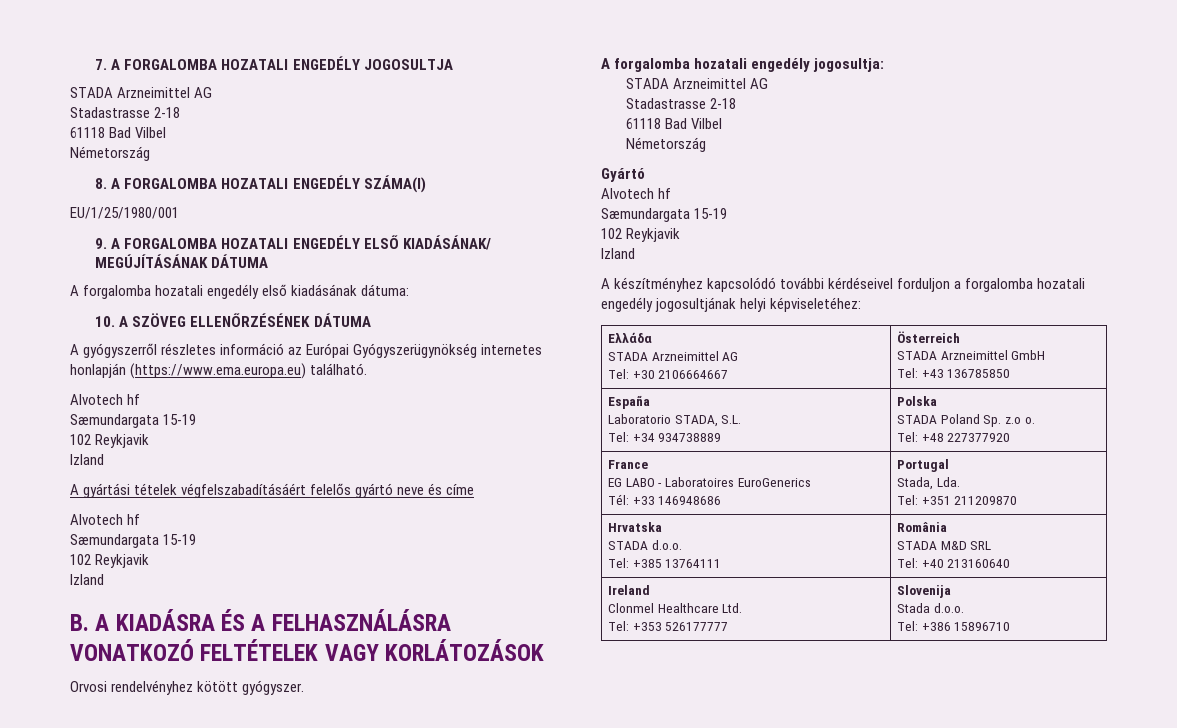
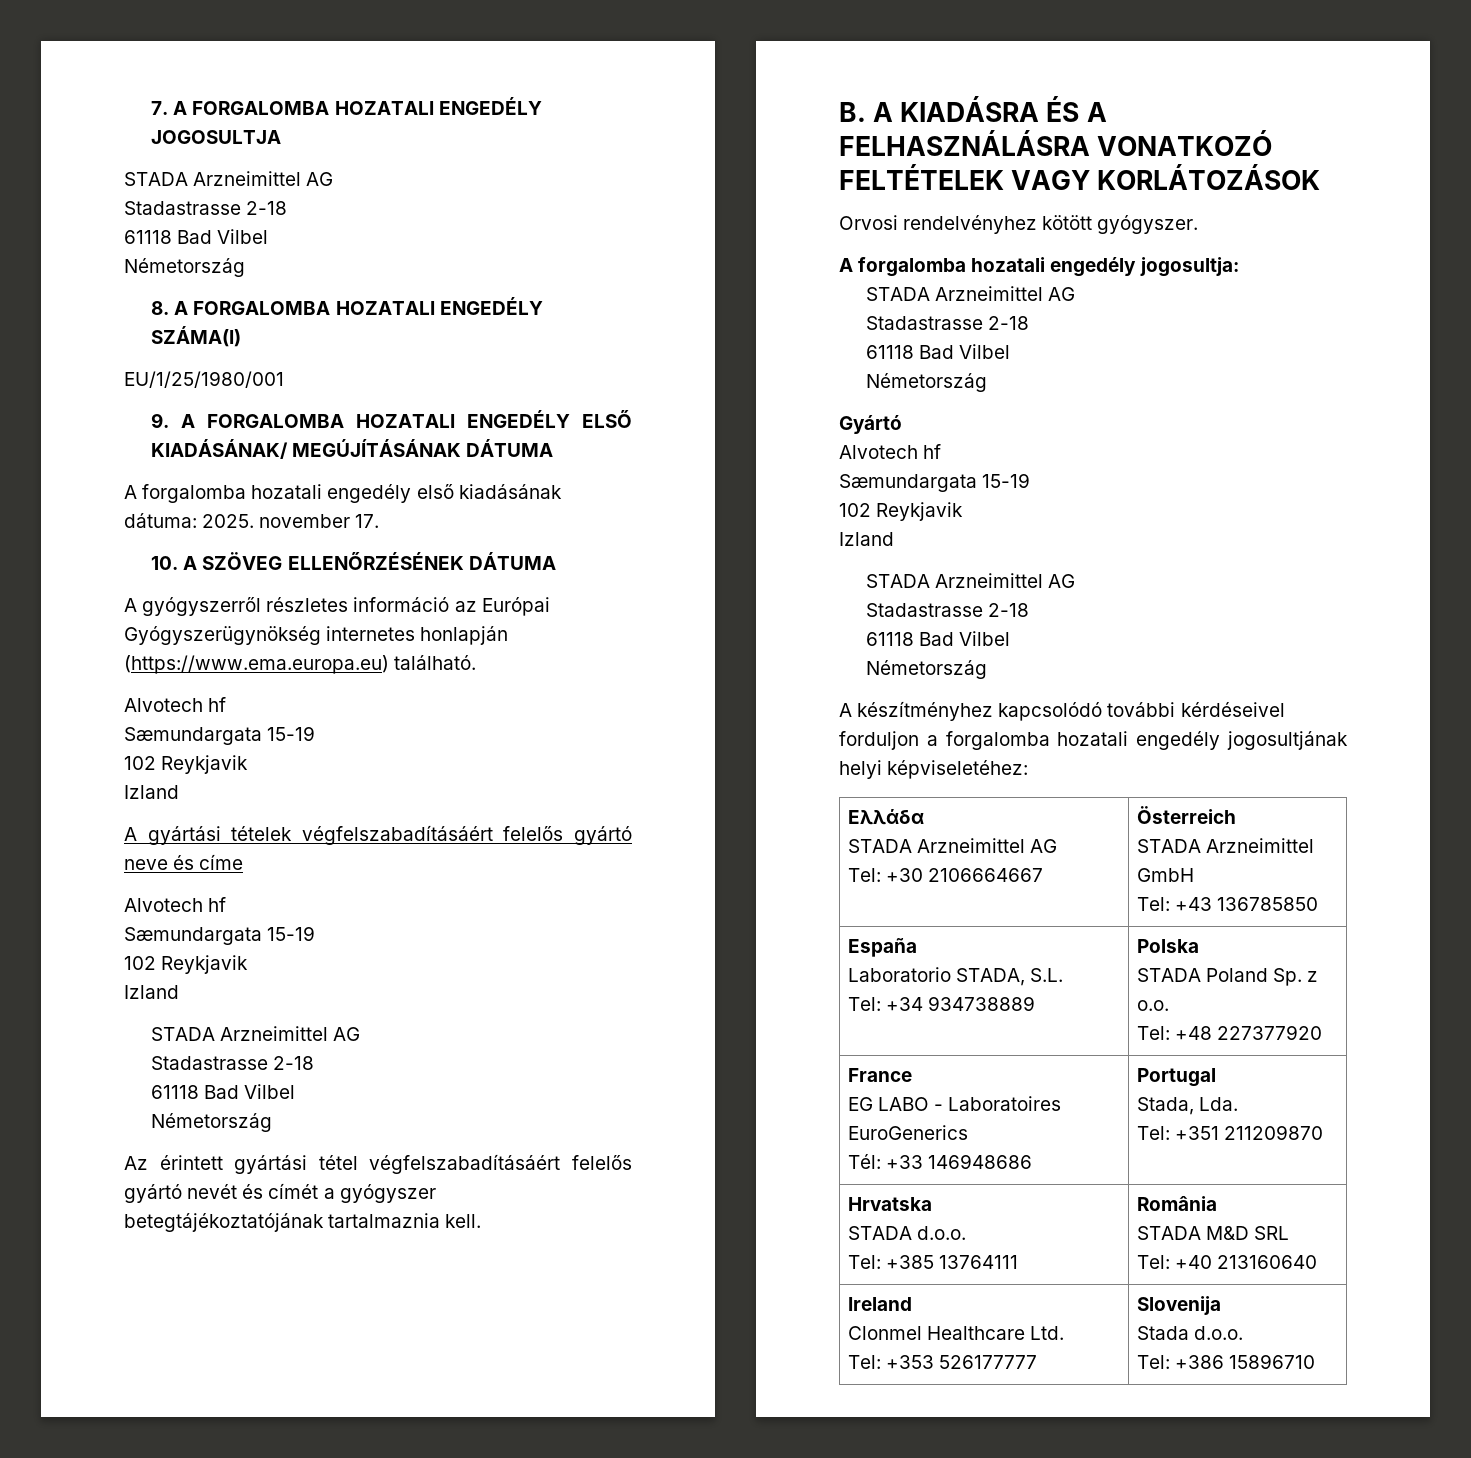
(410, 290) none -> [202,514,380,528] 2025. november 17.
(104, 579) none -> [151,1026,361,1041] [151,1056,315,1070] [151,1084,296,1099] [151,1113,273,1132] [124,1154,632,1174] [124,1183,436,1203] [124,1213,482,1232] // STADA Arzneimittel AG // Stadastrasse 2-18 // 61118 Bad Vilbel // Németország // Az érintett gyártási tétel végfelszabadításáért felelős gyártó nevét és címét a gyógyszer betegtájékoztatójának tartalmaznia kell.
(635, 253) none -> [866,573,1076,588] [866,603,1030,617] [866,631,1011,646] [866,660,988,679] // STADA Arzneimittel AG // Stadastrasse 2-18 // 61118 Bad Vilbel // Németország
[1004,417,1035,424] z.o o. -> [1307,971,1319,982] [1136,1000,1169,1011] z o.o.

